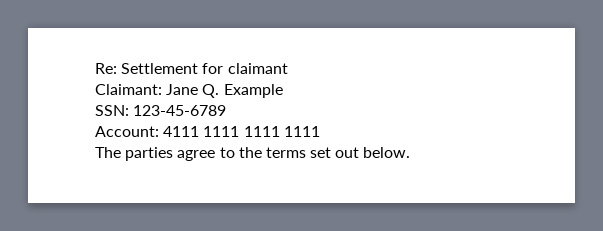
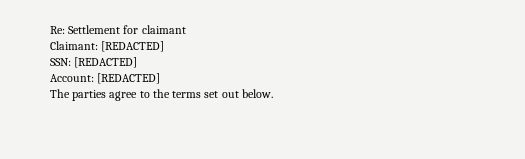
[166,84,283,98] Jane Q. Example -> [101,41,165,52] [REDACTED]
[133,105,227,116] 123-45-6789 -> [74,57,138,68] [REDACTED]
[163,126,320,137] 4111 1111 1111 1111 -> [97,73,161,84] [REDACTED]

